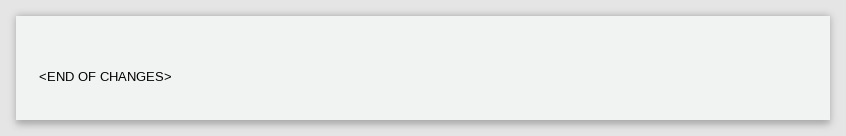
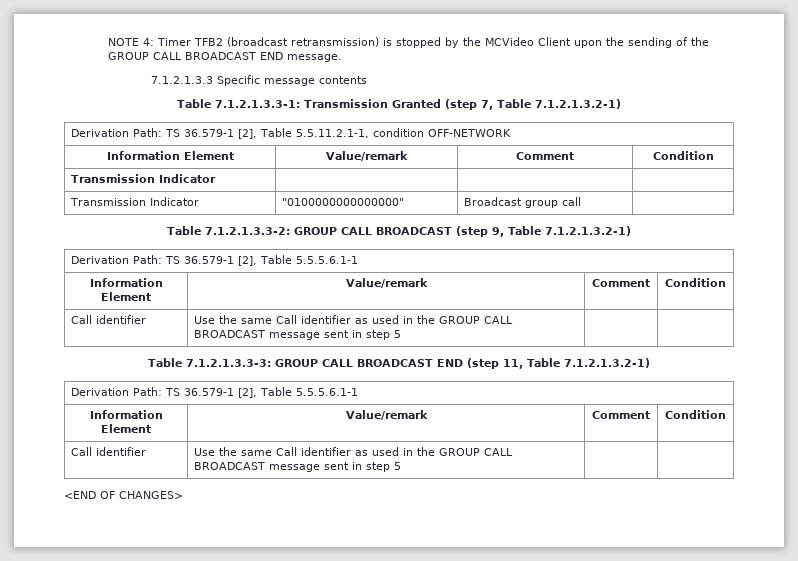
(39, 76) none -> [107,37,709,48] [107,52,342,62] [151,75,368,86] [177,99,621,110] [70,128,511,139] [106,151,234,160] [326,151,408,161] [516,152,574,160] [652,151,714,160] [70,174,216,183] [69,197,199,206] [281,198,404,206] [463,197,581,208] [166,226,632,237] [70,255,358,266] [89,278,163,287] [101,292,151,301] [345,278,428,288] [592,279,650,287] [665,278,726,287] [70,315,146,324] [193,315,513,324] [193,330,401,340] [147,358,651,369] [70,387,358,398] [89,410,163,419] [101,424,151,433] [345,410,428,420] [592,411,650,419] [665,410,726,419] [70,447,146,456] [193,447,513,456] [193,462,401,472] NOTE 4: Timer TFB2 (broadcast retransmission) is stopped by the MCVideo Client upon the sending of the GROUP CALL BROADCAST END message. // 7.1.2.1.3.3 Specific message contents // Table 7.1.2.1.3.3-1: Transmission Granted (step 7, Table 7.1.2.1.3.2-1) // Derivation Path: TS 36.579-1 [2], Table 5.5.11.2.1-1, condition OFF-NETWORK // Information Element | Value/remark | Comment | Condition // Transmission Indicator | | | // Transmission Indicator | "0100000000000000" | Broadcast group call | // Table 7.1.2.1.3.3-2: GROUP CALL BROADCAST (step 9, Table 7.1.2.1.3.2-1) // Derivation Path: TS 36.579-1 [2], Table 5.5.5.6.1-1 // Information Element | Value/remark | Comment | Condition // Call identifier | Use the same Call identifier as used in the GROUP CALL BROADCAST message sent in step 5 | | // Table 7.1.2.1.3.3-3: GROUP CALL BROADCAST END (step 11, Table 7.1.2.1.3.2-1) // Derivation Path: TS 36.579-1 [2], Table 5.5.5.6.1-1 // Information Element | Value/remark | Comment | Condition // Call identifier | Use the same Call identifier as used in the GROUP CALL BROADCAST message sent in step 5 | | //

